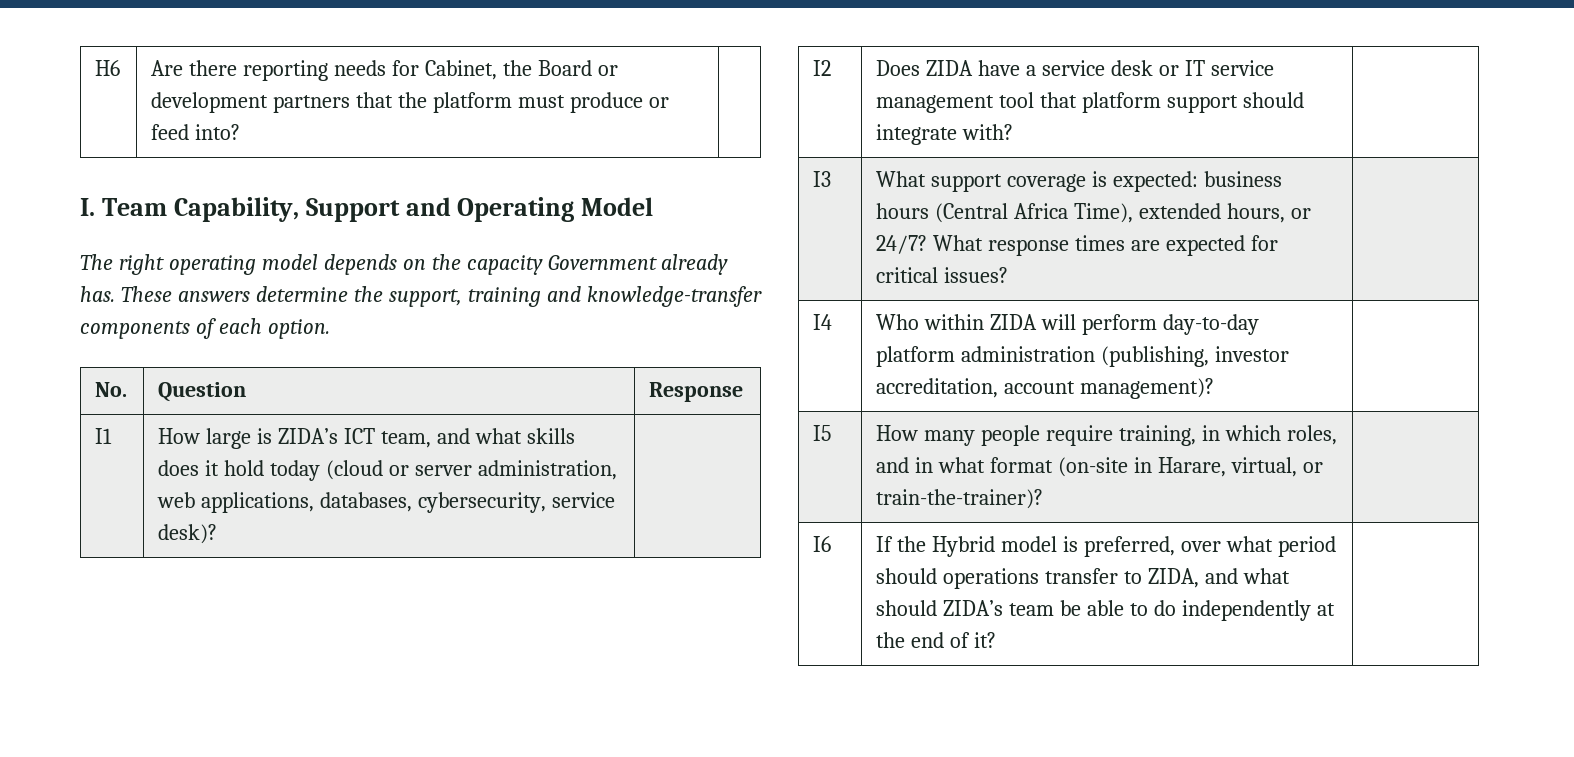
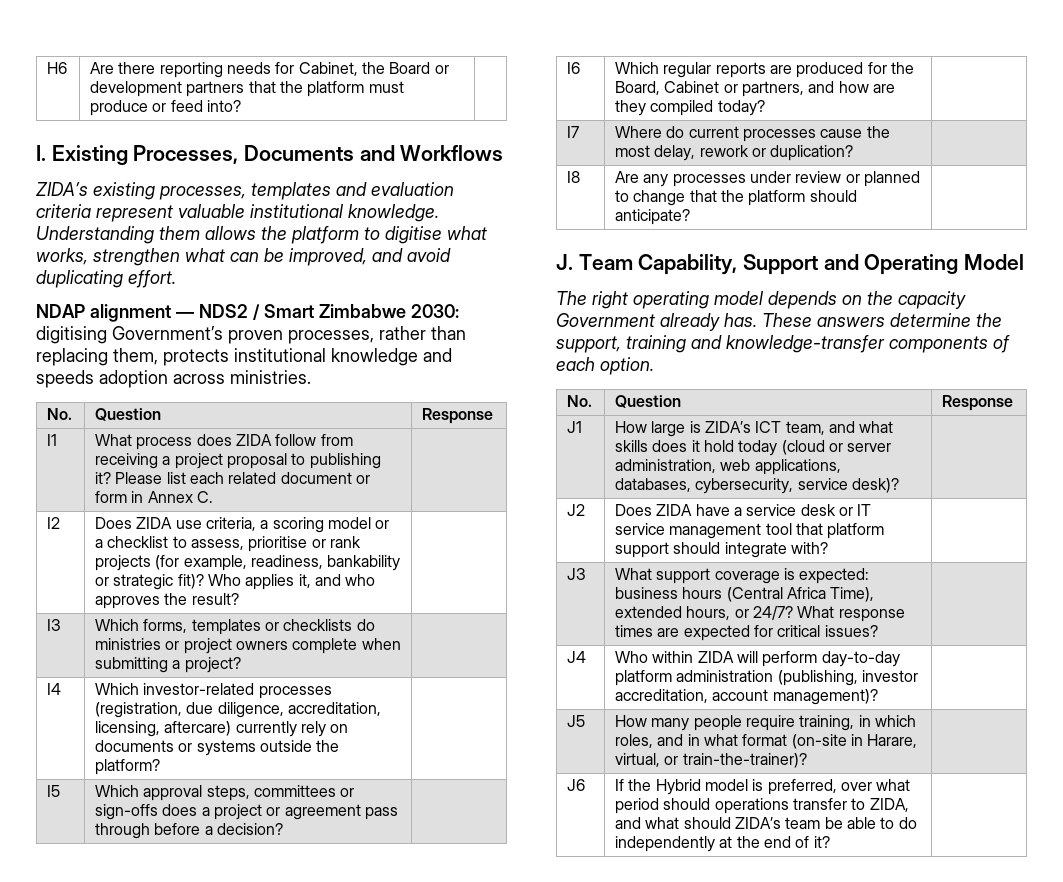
(95, 207) none -> [51,145,504,165] [36,182,454,200] [36,204,439,222] [36,226,487,244] [36,248,451,266] [36,270,176,288] [36,304,459,322] [36,326,466,344] [36,348,452,366] [36,370,311,388] [47,408,73,420] [95,408,162,421] [422,408,494,424] [47,434,58,446] [95,434,353,450] [95,453,381,469] [95,472,371,484] [95,491,214,503] [47,517,61,529] [95,517,390,533] [95,536,362,552] [95,555,401,571] [95,574,376,590] [95,593,239,609] [47,619,62,631] [95,619,375,635] [95,638,401,654] [95,657,241,673] [47,683,62,695] [95,683,332,699] [95,702,382,718] [95,721,349,737] [95,740,340,756] [95,759,161,775] [47,785,61,797] [95,785,355,801] [95,804,399,820] [95,823,284,839] [567,62,581,74] [615,62,915,78] [615,81,896,97] [615,100,765,116] [567,126,580,138] [615,126,890,142] [615,145,854,161] [567,171,581,183] [615,171,921,187] [615,190,857,206] [615,209,691,225] [556,254,573,270] Existing Processes, Documents and Workflows // ZIDA’s existing processes, templates and evaluation criteria represent valuable institutional knowledge. Understanding them allows the platform to digitise what works, strengthen what can be improved, and avoid duplicating effort. // NDAP alignment — NDS2 / Smart Zimbabwe 2030: digitising Government’s proven processes, rather than replacing them, protects institutional knowledge and speeds adoption across ministries. // No. | Question | Response // I1 | What process does ZIDA follow from receiving a project proposal to publishing it? Please list each related document or form in Annex C. | // I2 | Does ZIDA use criteria, a scoring model or a checklist to assess, prioritise or rank projects (for example, readiness, bankability or strategic fit)? Who applies it, and who approves the result? | // I3 | Which forms, templates or checklists do ministries or project owners complete when submitting a project? | // I4 | Which investor-related processes (registration, due diligence, accreditation, licensing, aftercare) currently rely on documents or systems outside the platform? | // I5 | Which approval steps, committees or sign-offs does a project or agreement pass through before a decision? | // I6 | Which regular reports are produced for the Board, Cabinet or partners, and how are they compiled today? | // I7 | Where do current processes cause the most delay, rework or duplication? | // I8 | Are any processes under review or planned to change that the platform should anticipate? | // J.
[95,428,113,444] I1 -> [567,421,583,433] J1
[813,60,832,76] I2 -> [567,504,586,516] J2
[813,171,832,187] I3 -> [567,568,587,580] J3
[813,314,833,330] I4 -> [567,651,587,663] J4
[813,425,832,441] I5 -> [567,715,586,727] J5
[813,536,832,552] I6 -> [567,779,586,791] J6

